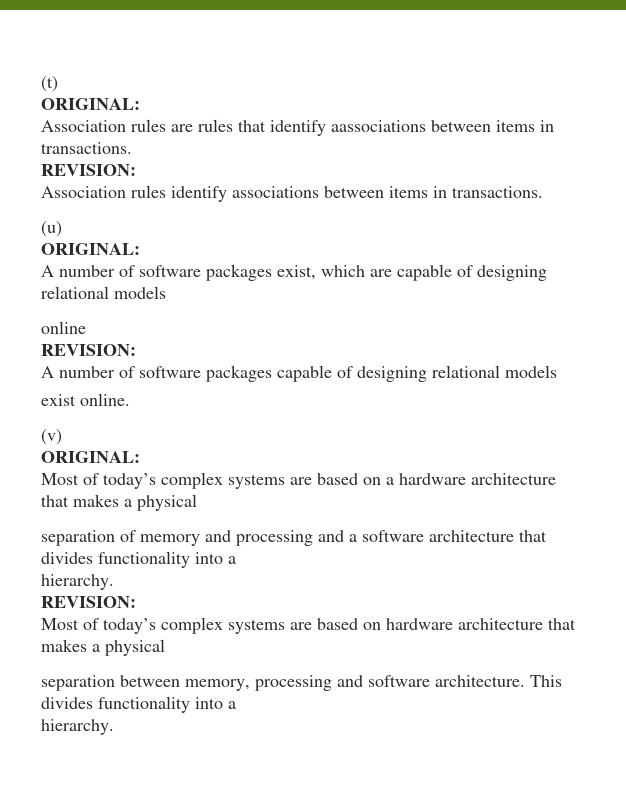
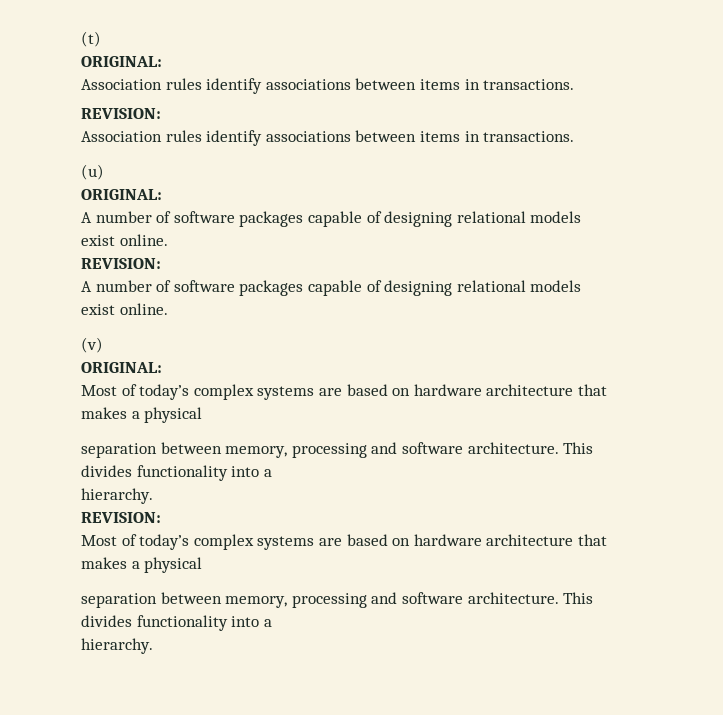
[171,119,426,136] are rules that identify aassociations -> [206,78,351,94] identify associations
[277,264,547,281] [41,286,166,299] [41,321,86,334] exist, which are capable of designing relational models // online -> [307,211,582,227] [81,234,168,246] capable of designing relational models // exist online.
[386,473,556,485] [41,494,197,511] [41,530,547,546] a hardware architecture that makes a physical // separation of memory and processing and a software architecture that -> [413,384,607,396] [81,407,203,423] [81,442,594,458] hardware architecture that makes a physical // separation between memory, processing and software architecture. This

